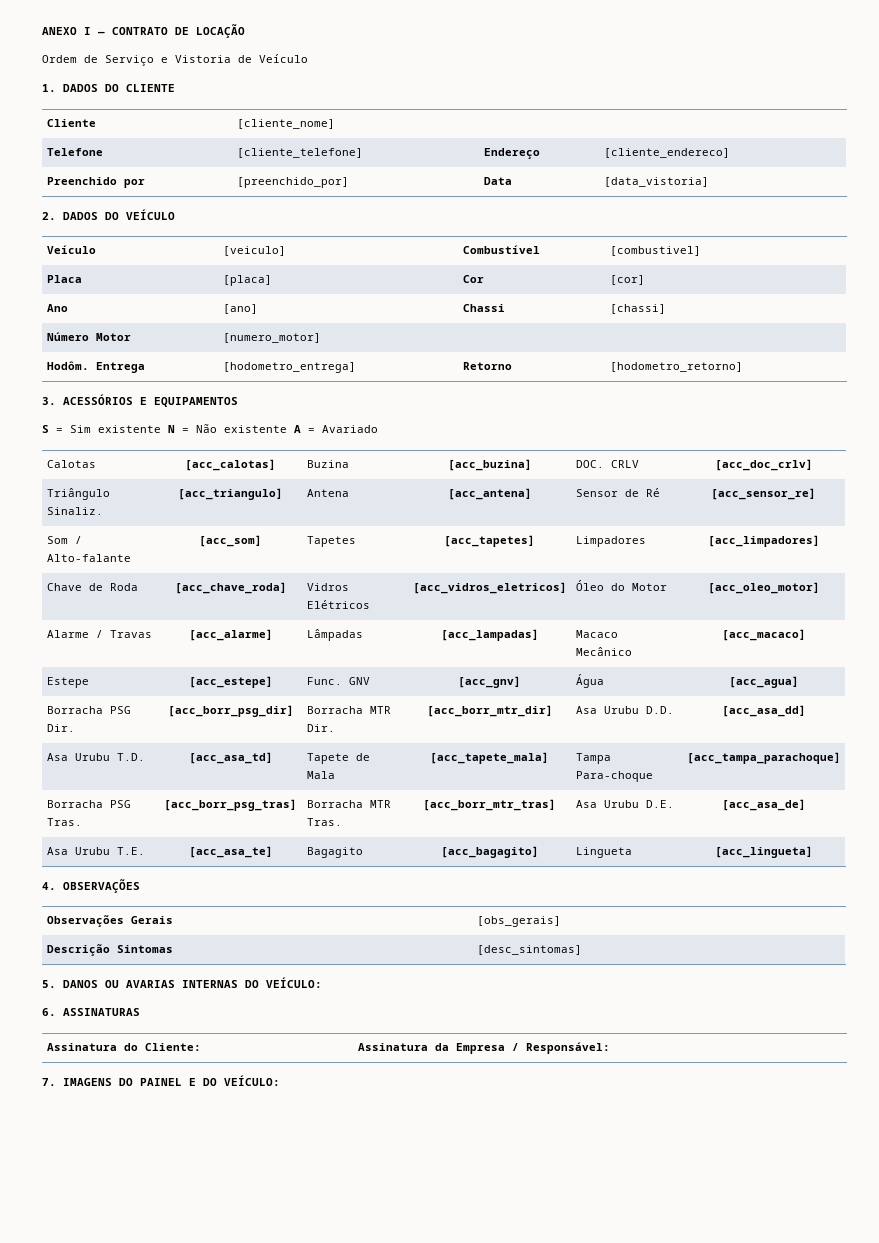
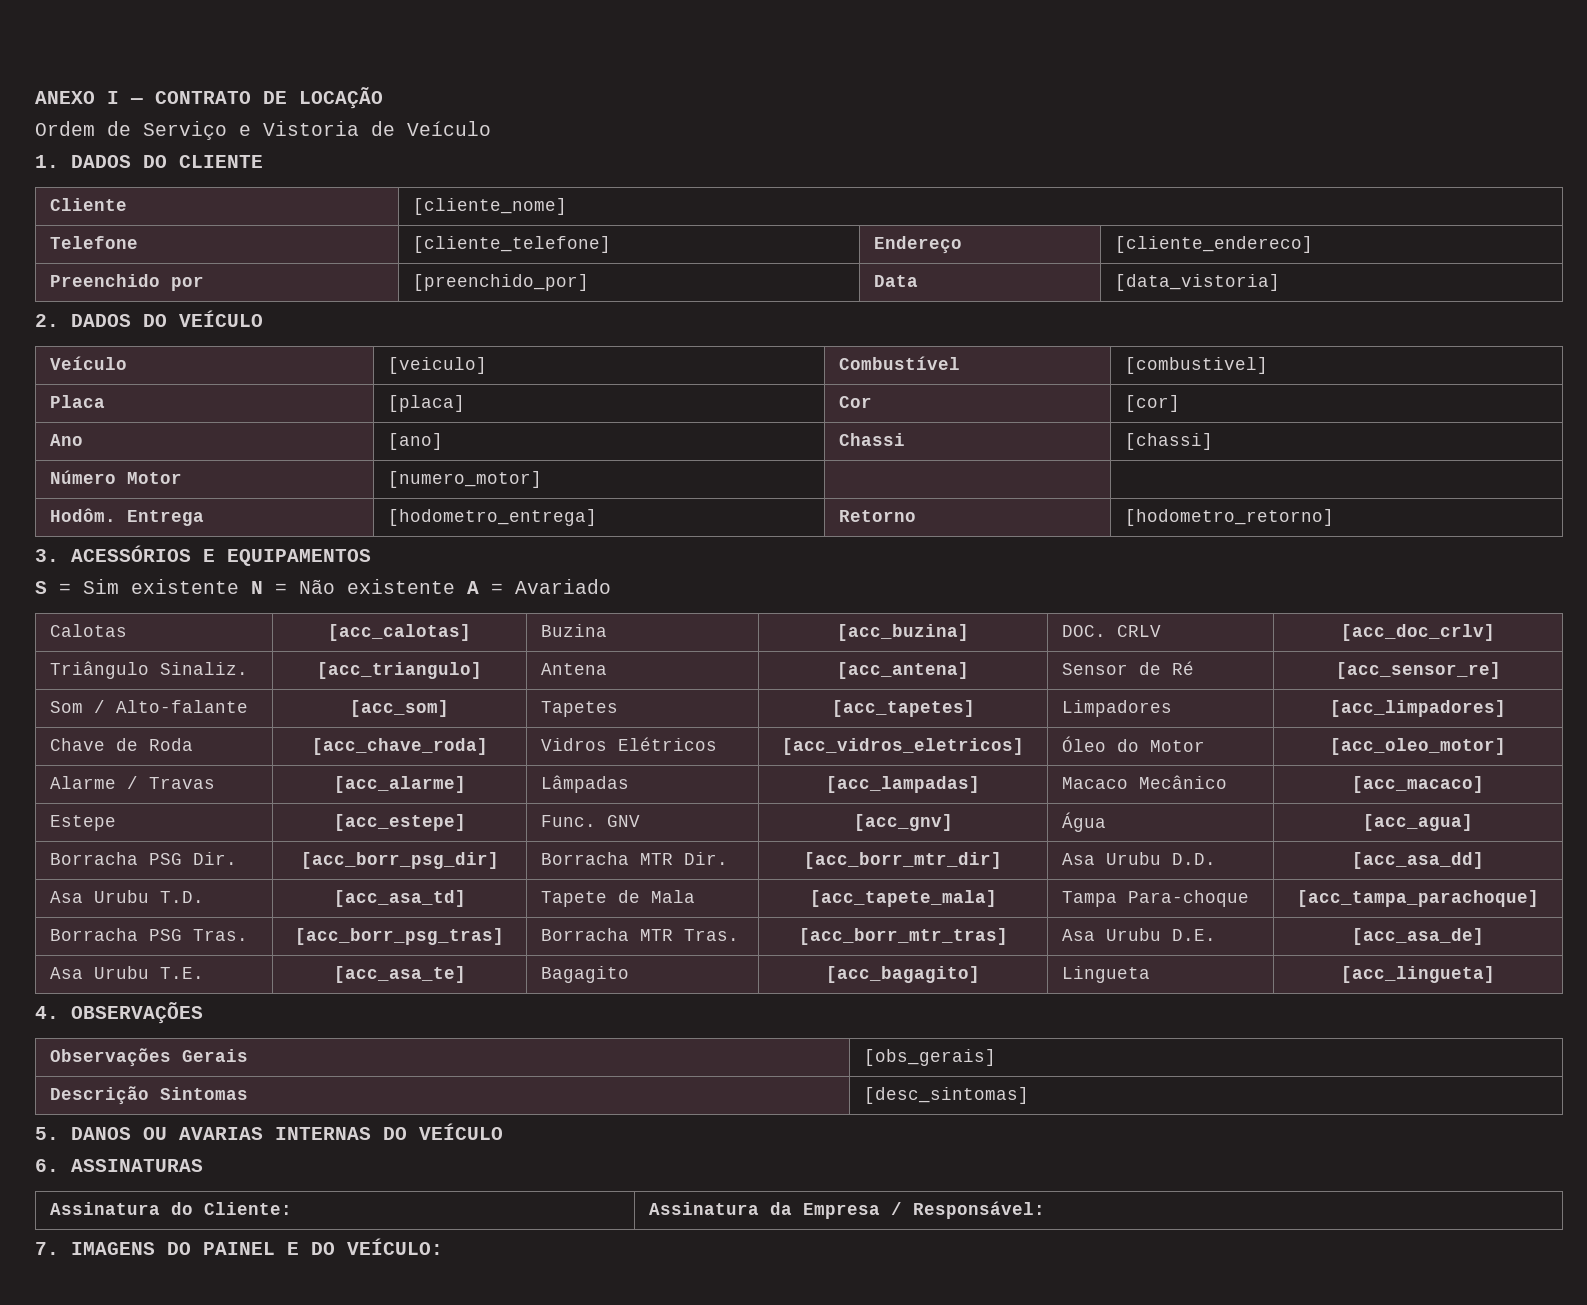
[266,977,322,988] VEÍCULO: -> [419,1123,503,1140] VEÍCULO

